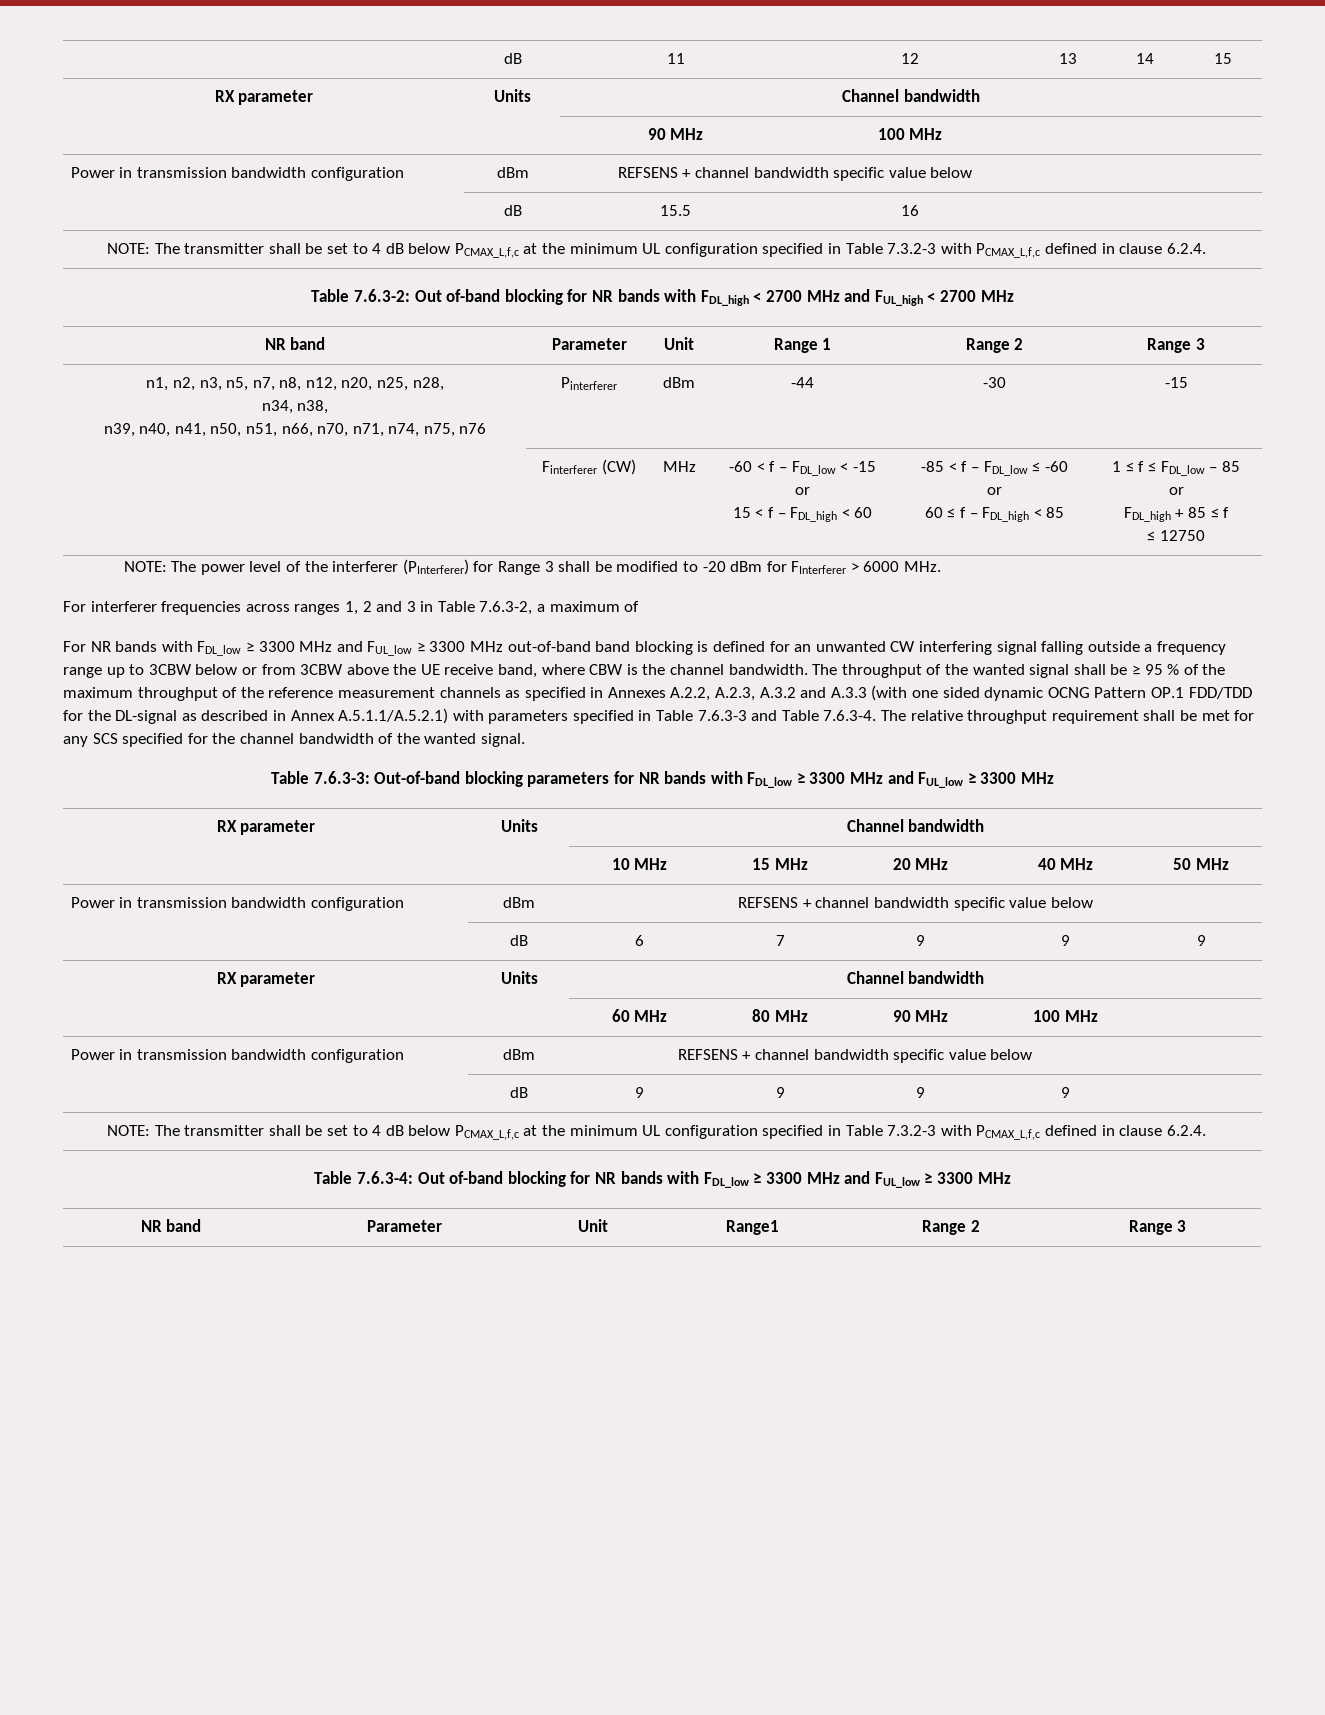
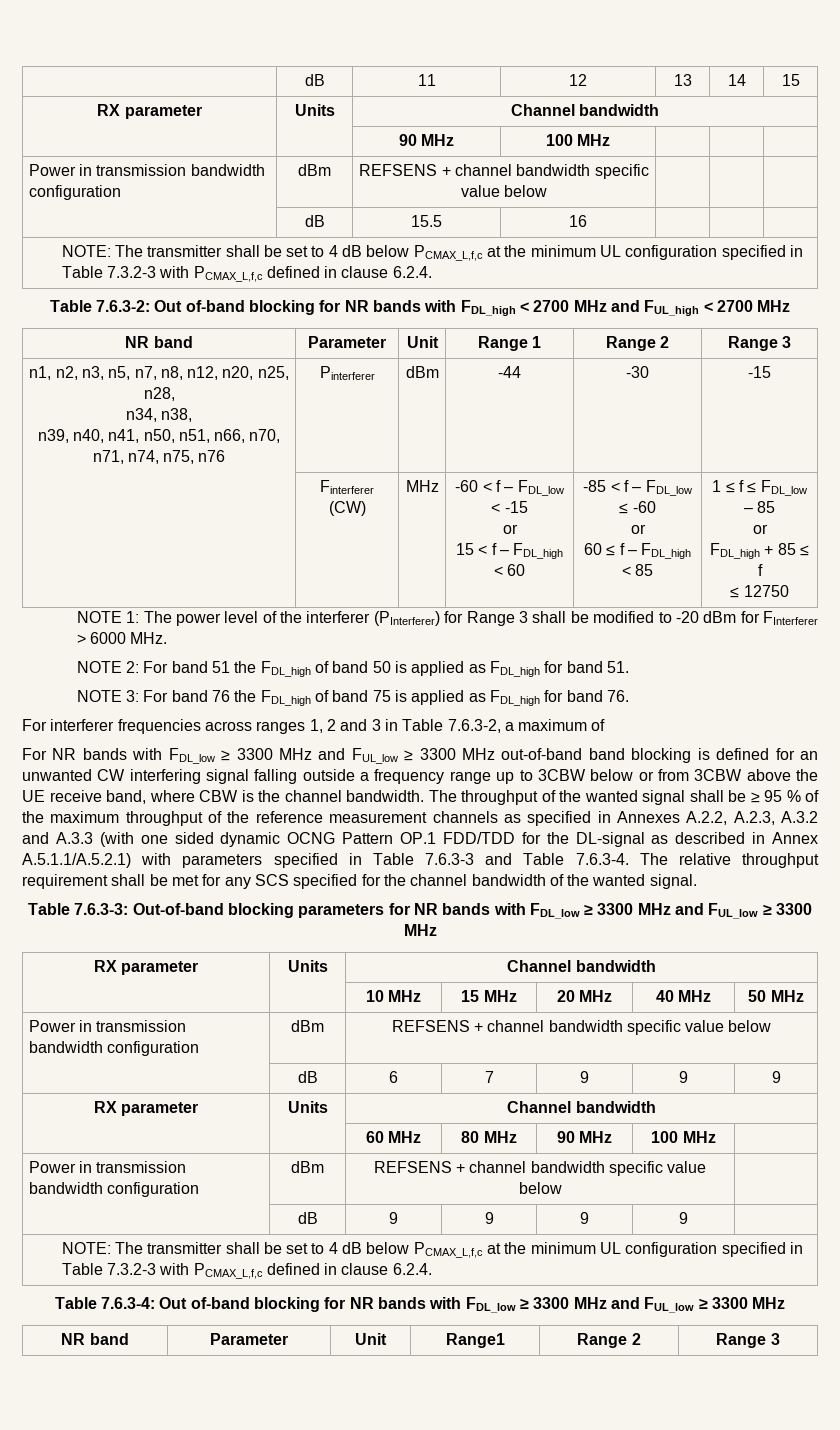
[123,561,167,572] NOTE: -> [76,611,140,623] NOTE 1:
(942, 566) none -> [76,661,629,677] [76,690,629,706] // NOTE 2: For band 51 the FDL_high of band 50 is applied as FDL_high for band 51. // NOTE 3: For band 76 the FDL_high of band 75 is applied as FDL_high for band 76.

